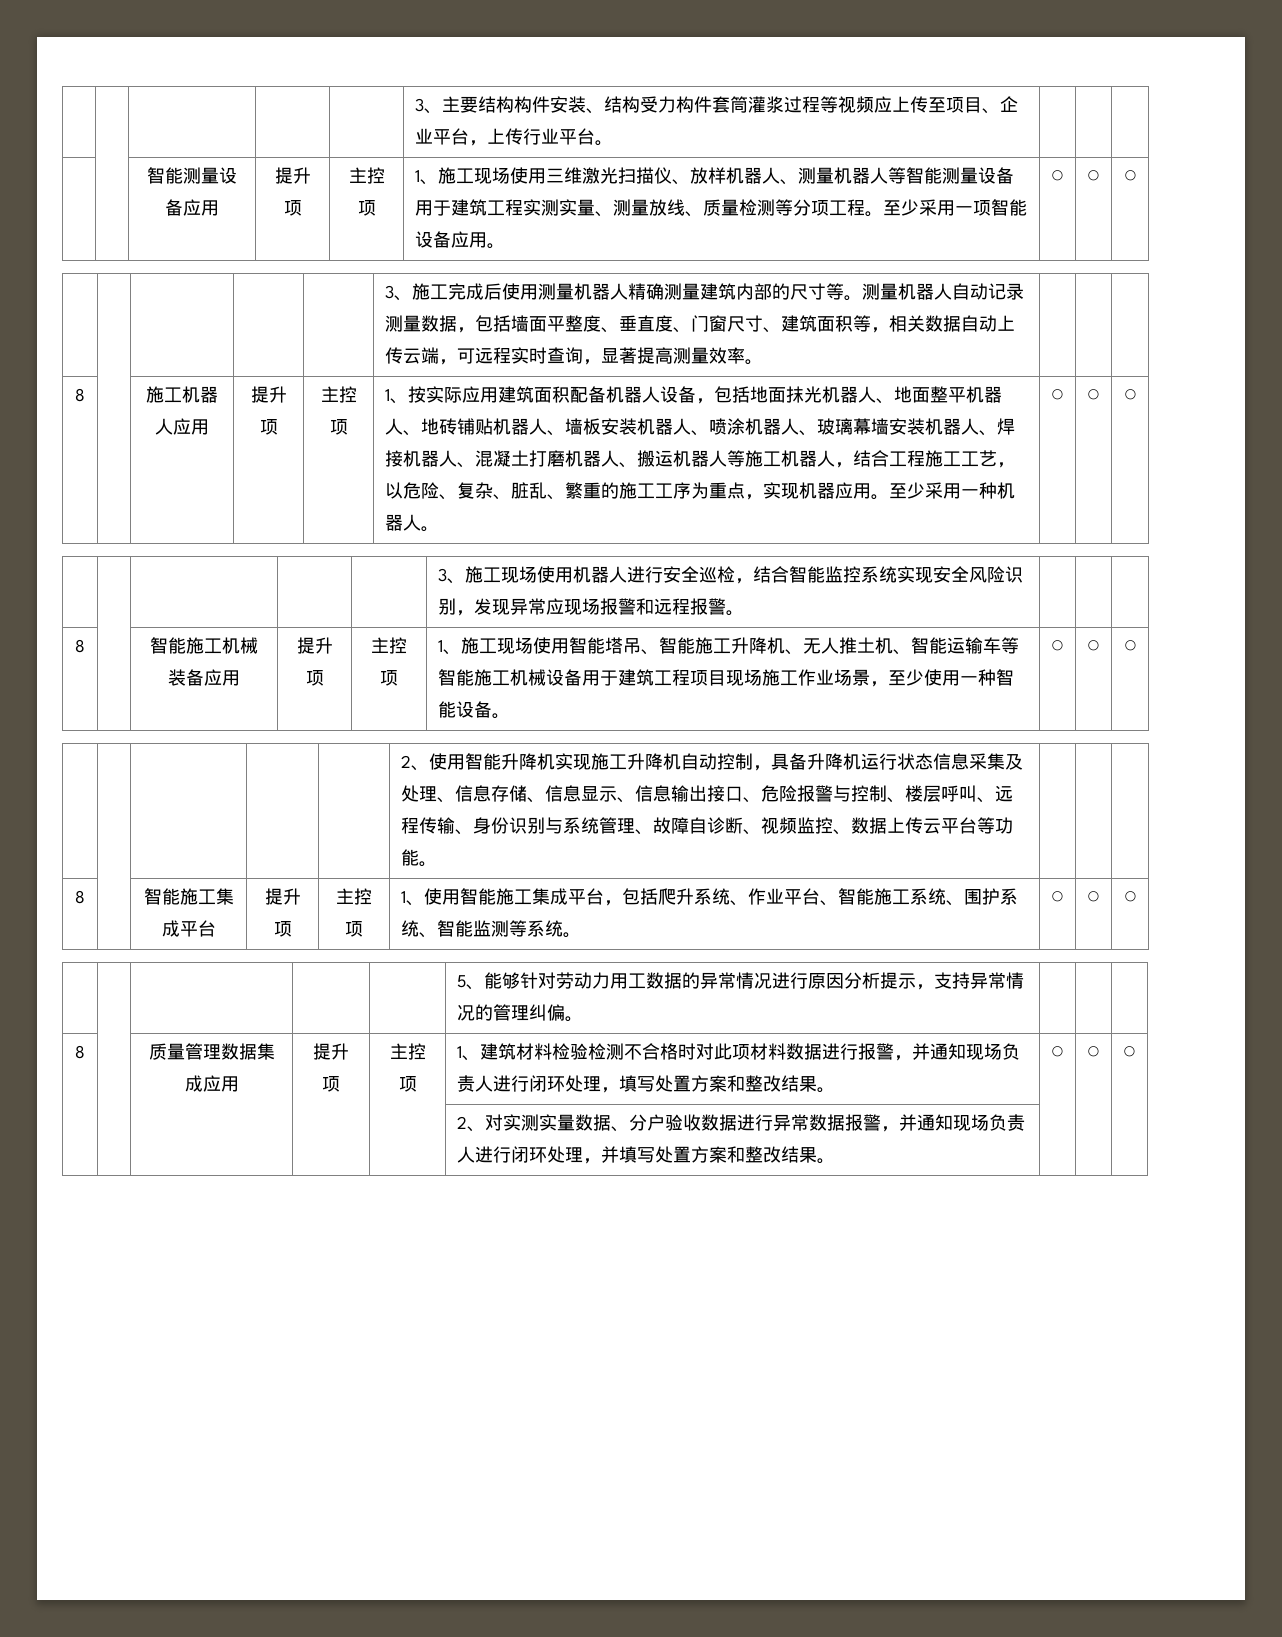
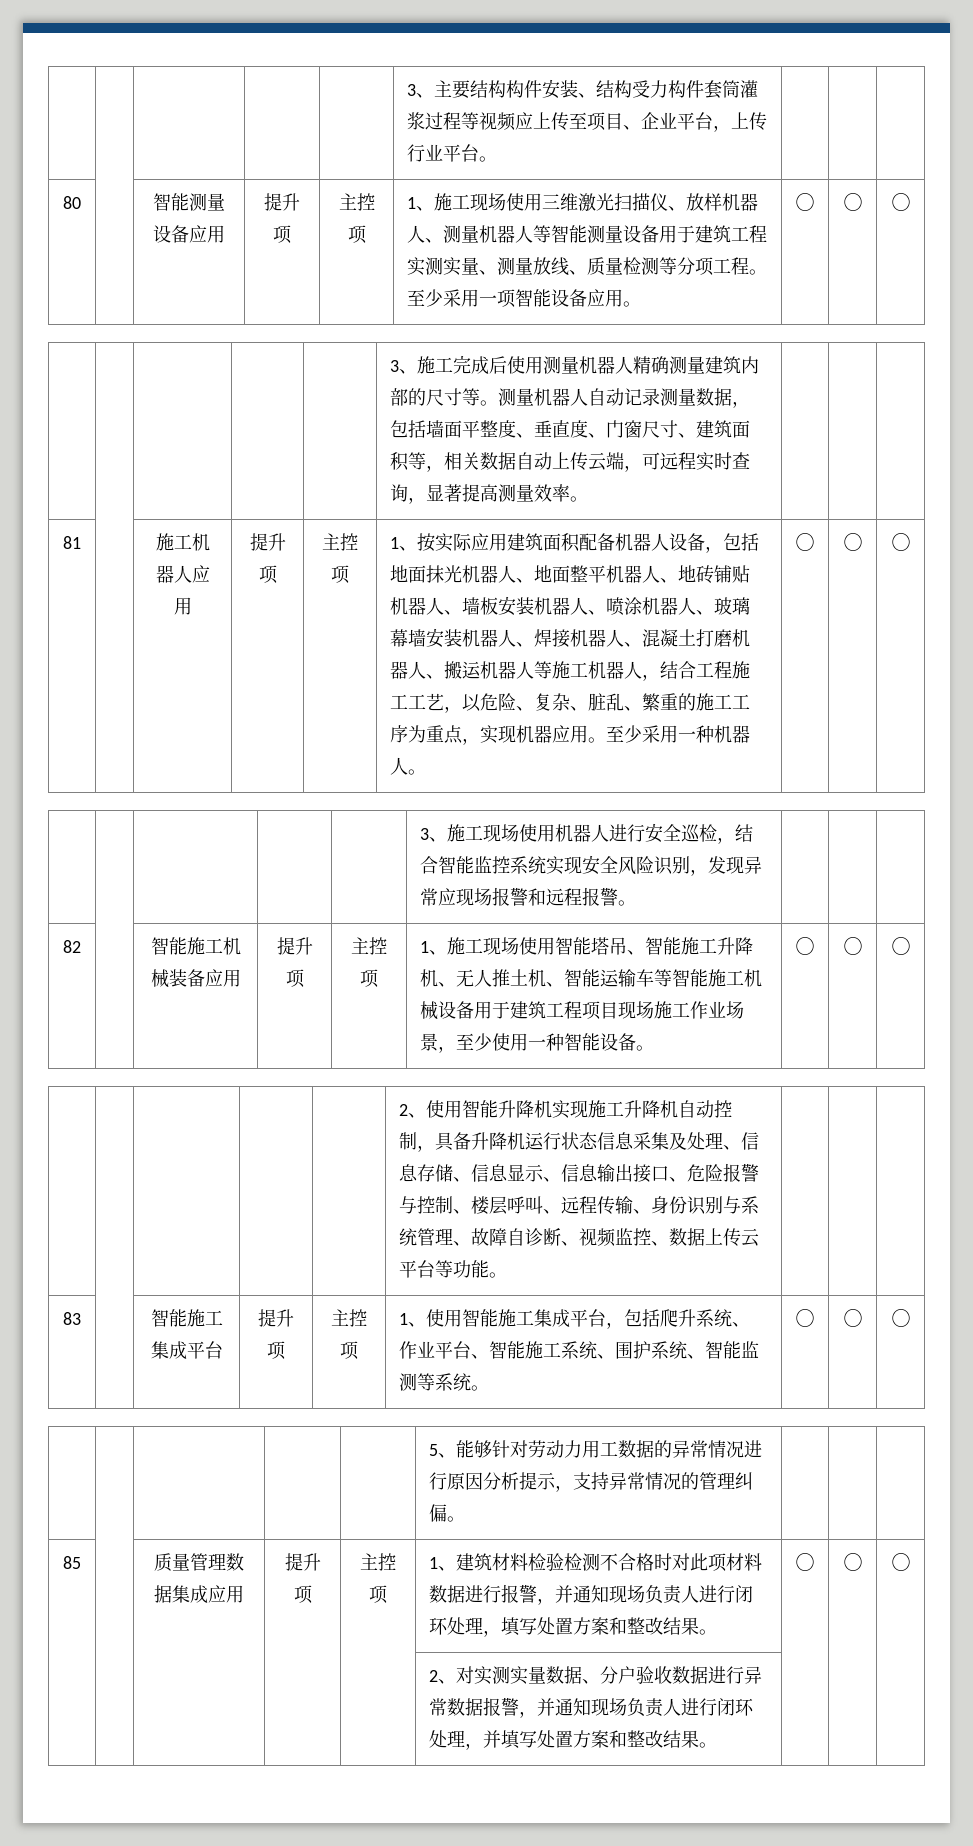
(614, 143) none -> [63,196,81,209] 80
[75,388,85,402] 8 -> [63,536,81,549] 81
[75,639,85,653] 8 -> [63,940,81,953] 82
[75,890,85,904] 8 -> [63,1312,81,1325] 83
[75,1045,85,1059] 8 -> [63,1556,81,1569] 85

